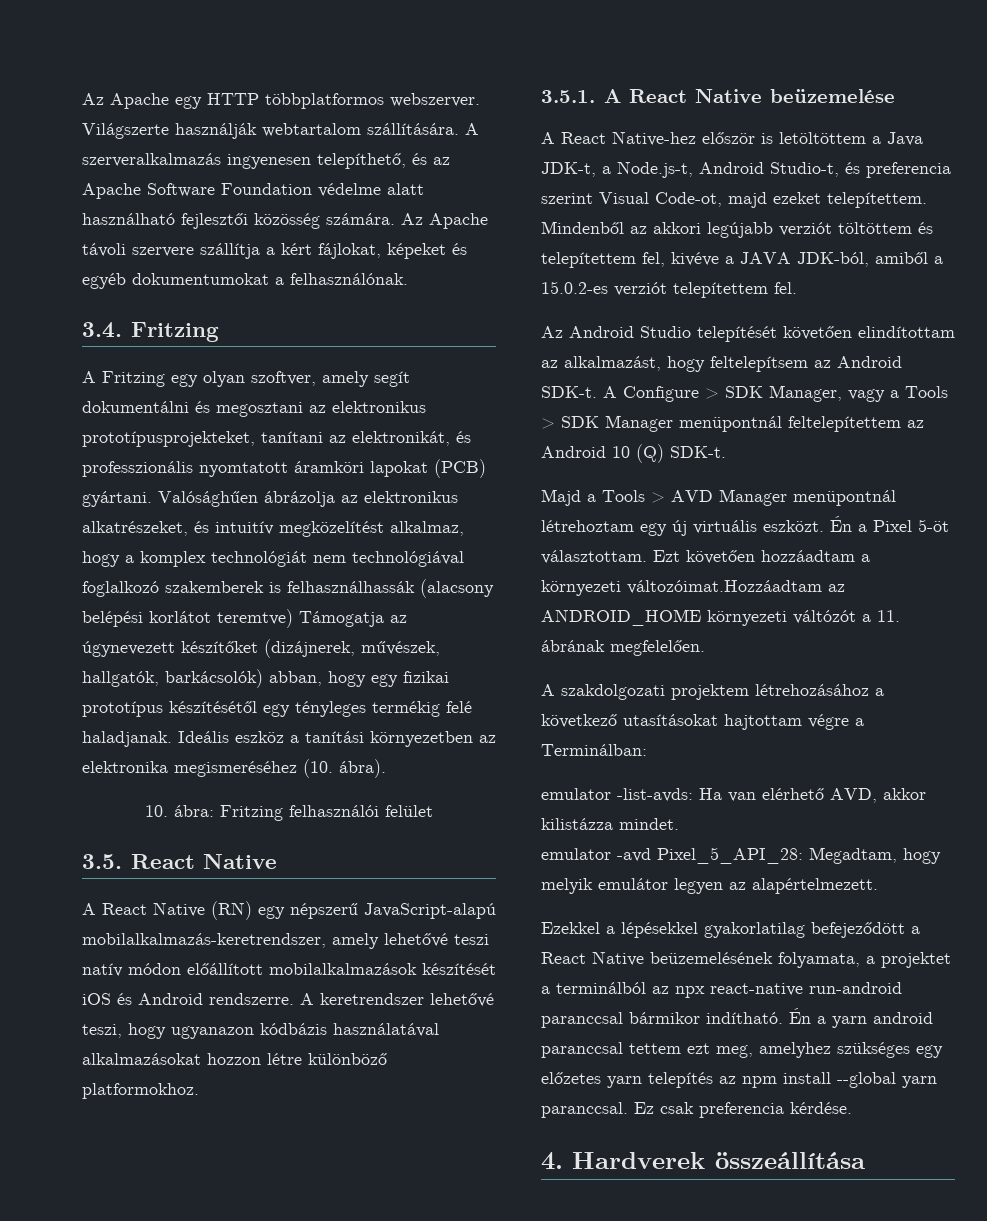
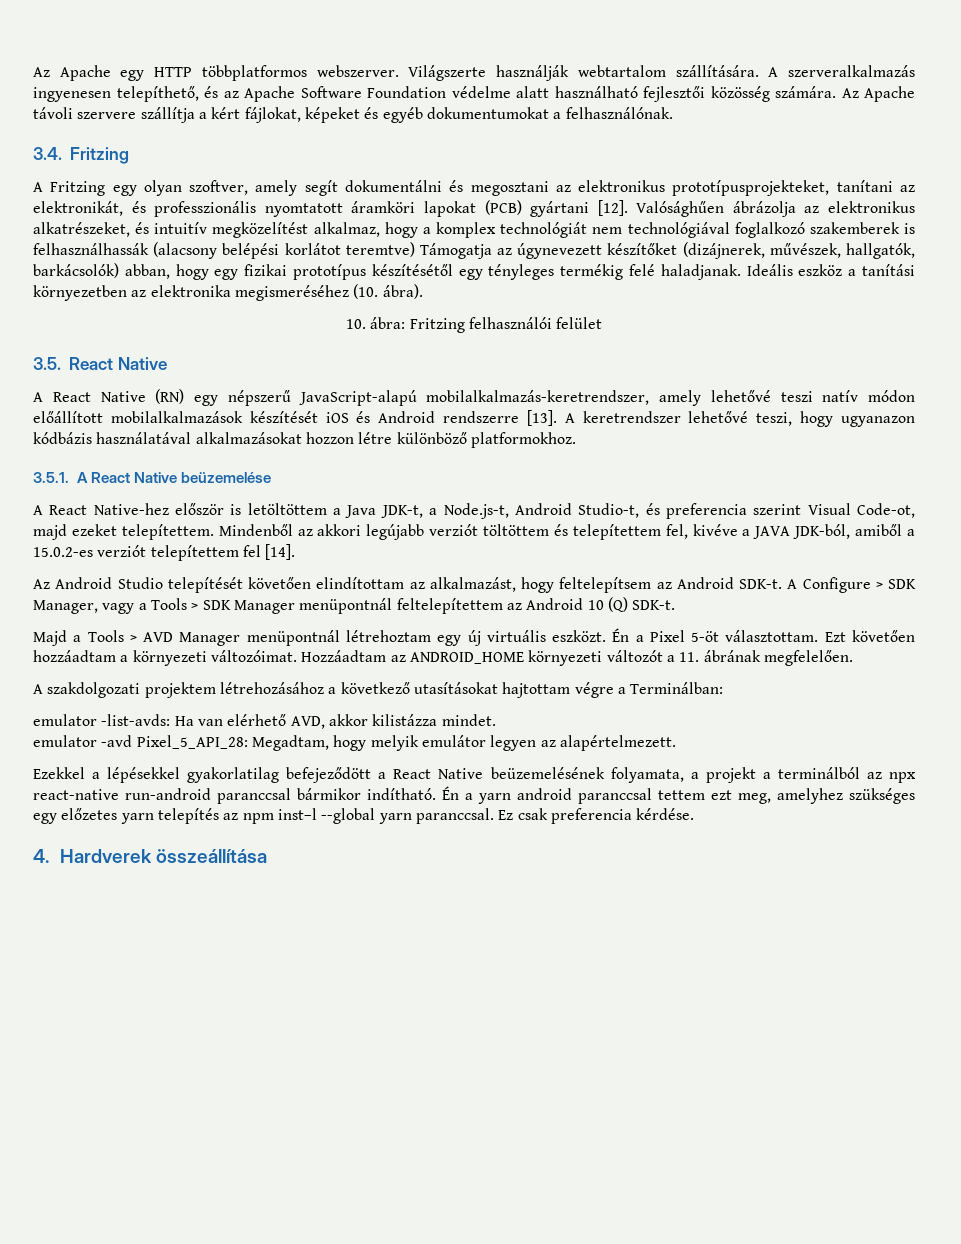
[82,491,152,507] gyártani. -> [530,200,628,217] gyártani [12].
[209,993,294,1005] rendszerre. -> [443,410,557,426] rendszerre [13].
[774,282,797,294] fel. -> [242,544,296,560] fel [14].
[627,580,822,594] változóimat.Hozzáadtam -> [210,650,387,662] változóimat. Hozzáadtam
[793,610,856,624] váltózót -> [606,650,663,662] változót
[881,952,951,968] projektet -> [705,767,756,783] projekt
[783,1072,831,1084] install -> [277,808,317,820] inst–l

